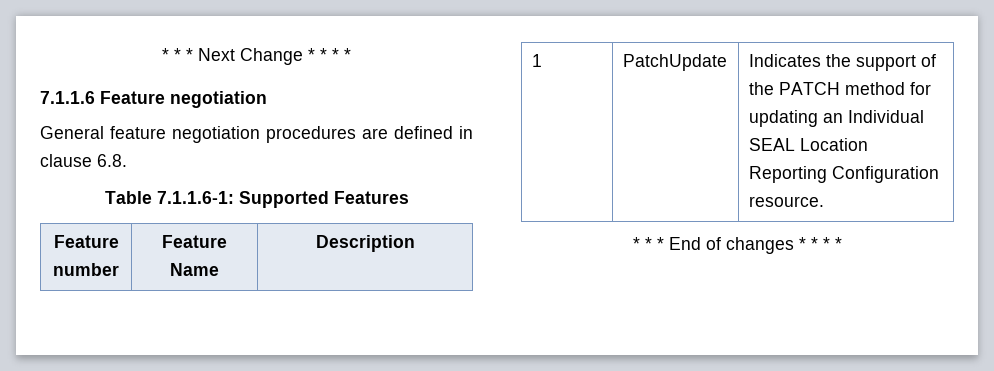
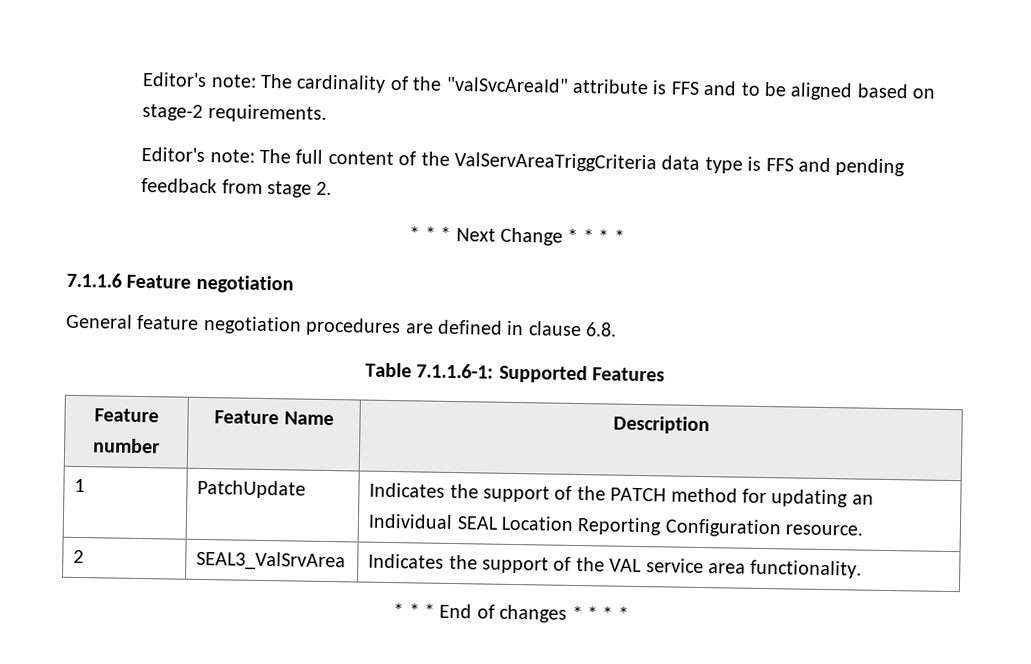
(162, 54) none -> [142,71,936,101] [142,103,327,123] [141,146,906,177] [141,177,333,198] Editor's note: The cardinality of the "valSvcAreaId" attribute is FFS and to be aligned based on stage-2 requirements. // Editor's note: The full content of the ValServAreaTriggCriteria data type is FFS and pending feedback from stage 2. //
(824, 201) none -> [73,549,85,564] [196,550,347,572] [368,553,863,579] // 2 | SEAL3_ValSrvArea | Indicates the support of the VAL service area functionality.

